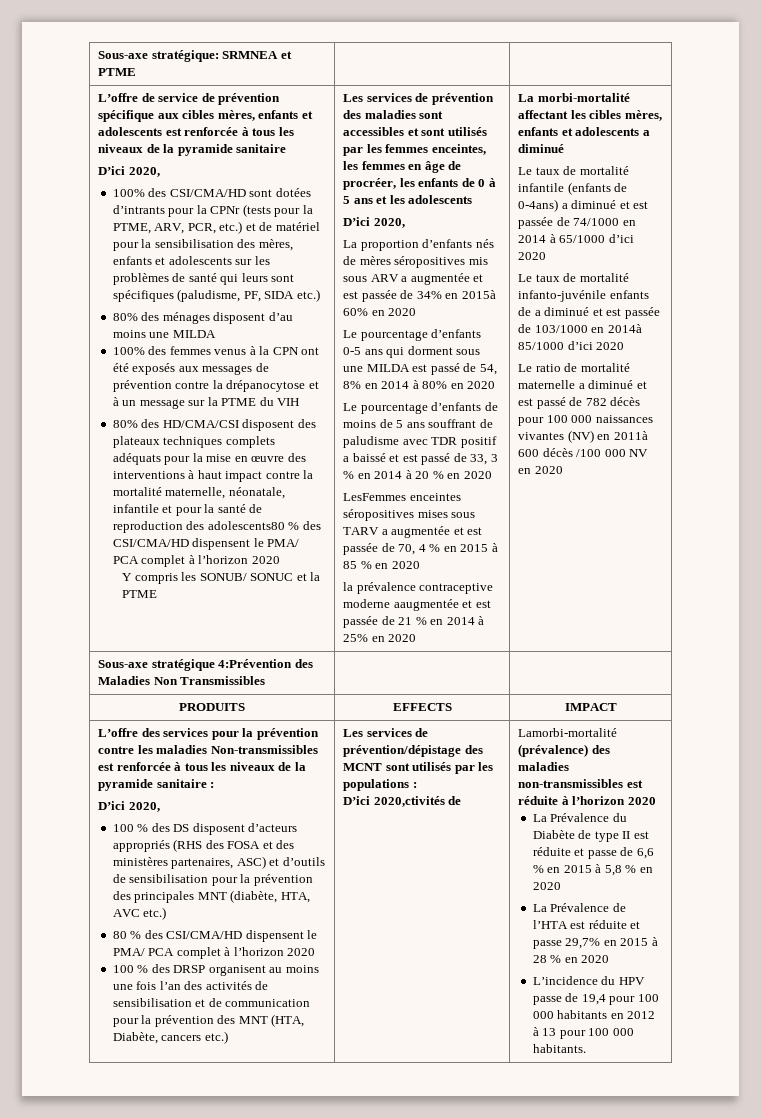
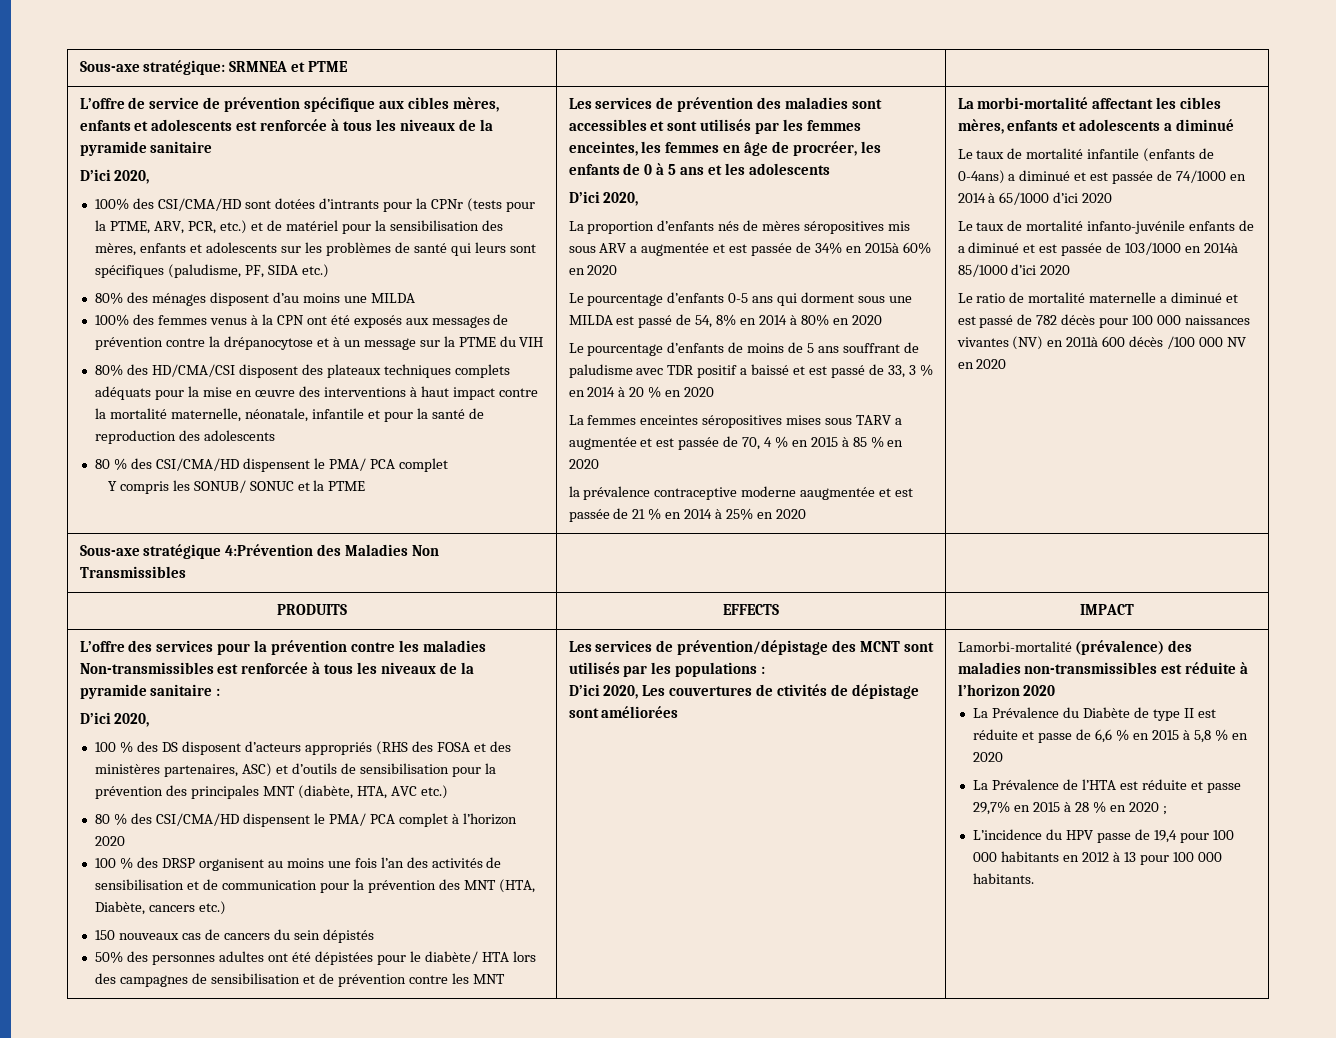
[207,521,321,530] [112,538,300,550] [112,555,280,567] adolescents80 % des CSI/CMA/HD dispensent le PMA/ PCA complet à l’horizon 2020 -> [204,430,276,441] [95,458,448,472] adolescents // 80 % des CSI/CMA/HD dispensent le PMA/ PCA complet
[343,493,407,501] LesFemmes -> [568,415,637,425] La femmes
(228, 1037) none -> [95,929,374,943] [95,951,536,965] [95,973,505,987] // 150 nouveaux cas de cancers du sein dépistés // 50% des personnes adultes ont été dépistées pour le diabète/ HTA lors des campagnes de sensibilisation et de prévention contre les MNT
[373,796,462,807] 2020,ctivités de -> [603,684,919,699] [568,706,679,718] 2020, Les couvertures de ctivités de dépistage sont améliorées
(610, 959) none -> [1162,806,1167,815] ;

